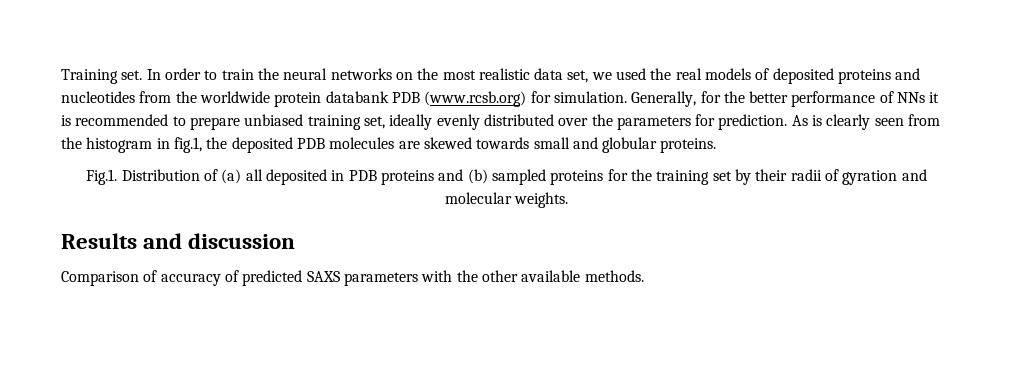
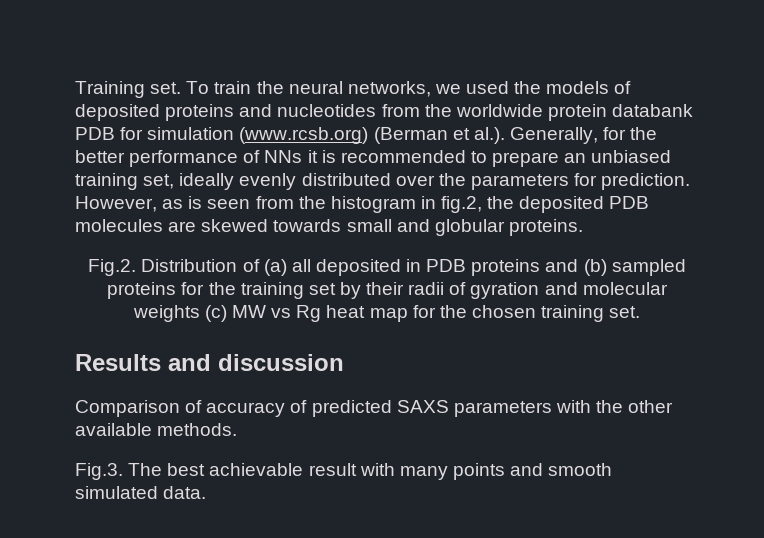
[146,68,589,83] In order to train the neural networks on the most realistic data set, -> [186,81,431,97] To train the neural networks,
[675,68,702,80] real -> (542, 87) none
[424,91,627,107] (www.rcsb.org) for simulation. -> [120,127,505,144] for simulation (www.rcsb.org) (Berman et al.).
(240, 123) none -> [564,153,587,163] an
[791,114,871,130] As is clearly -> [75,196,203,212] However, as is
[173,137,202,153] fig.1, -> [441,196,483,213] fig.2,
[86,169,118,185] Fig.1. -> [88,259,137,276] Fig.2.
[514,192,569,208] weights. -> [132,305,641,322] weights (c) MW vs Rg heat map for the chosen training set.
(644, 276) none -> [75,463,613,480] [75,486,207,499] // Fig.3. The best achievable result with many points and smooth simulated data.

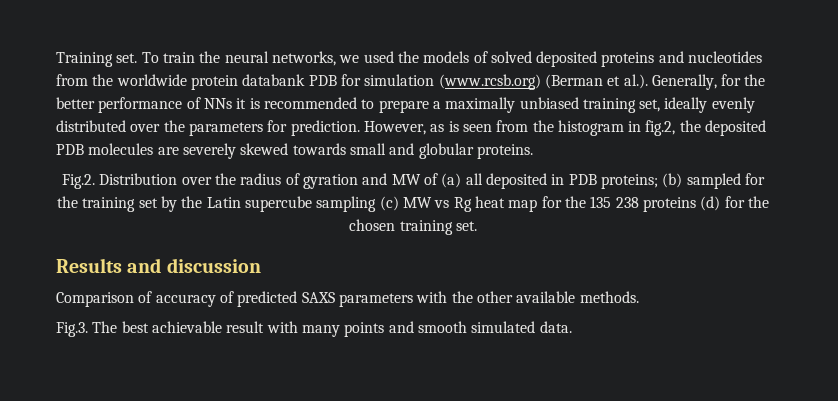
(632, 87) none -> [490,51,532,63] solved
[564,153,587,163] an -> [432,97,516,113] a maximally
(197, 226) none -> [182,143,236,159] severely
(238, 265) none -> [181,173,421,189] over the radius of gyration and MW
[471,259,579,276] proteins and -> [600,174,658,189] proteins;
[107,282,177,299] proteins -> (741, 181) none
[366,282,668,299] [132,305,200,322] their radii of gyration and molecular weights -> [181,196,377,212] the Latin supercube sampling
(467, 311) none -> [590,196,769,212] 135 238 proteins (d) for the

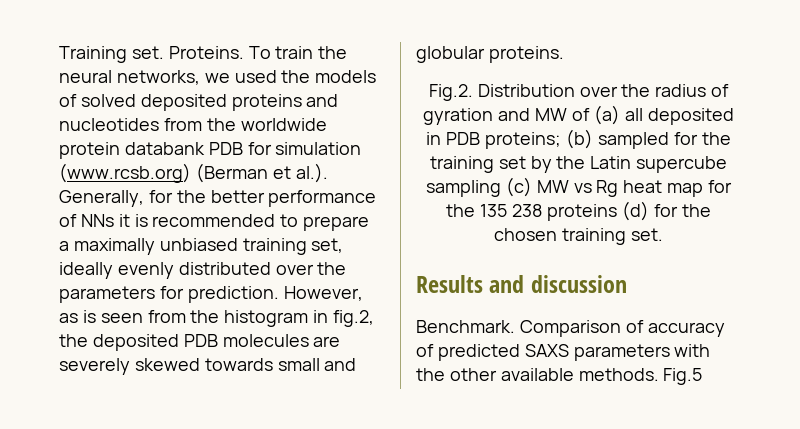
(138, 58) none -> [168,46,244,59] Proteins.
(261, 265) none -> [416,320,515,333] Benchmark.
[56,321,572,337] // Fig.3. The best achievable result with many points and smooth simulated data. -> [663,368,703,385] Fig.5

